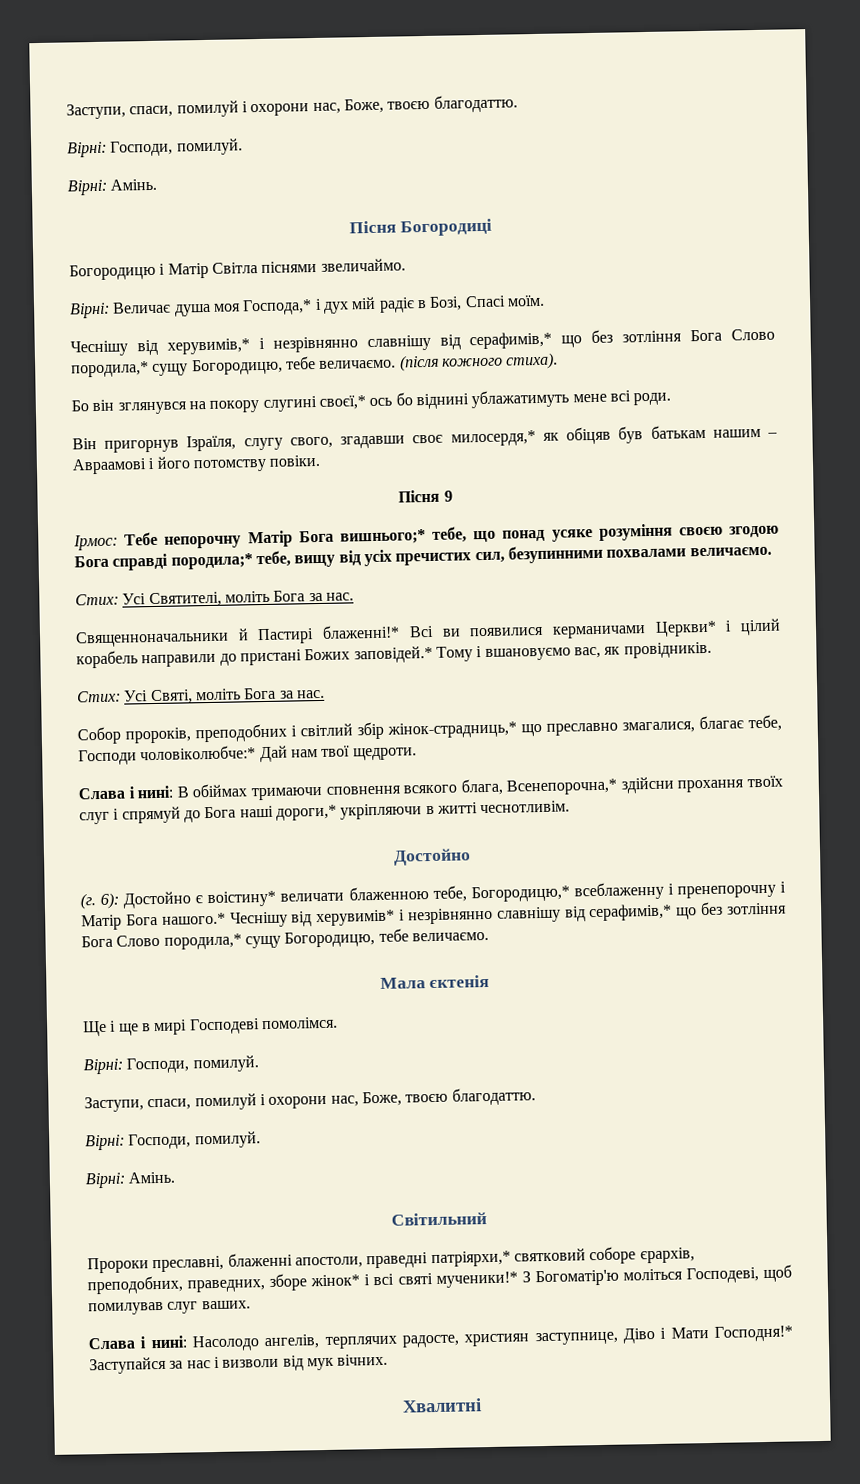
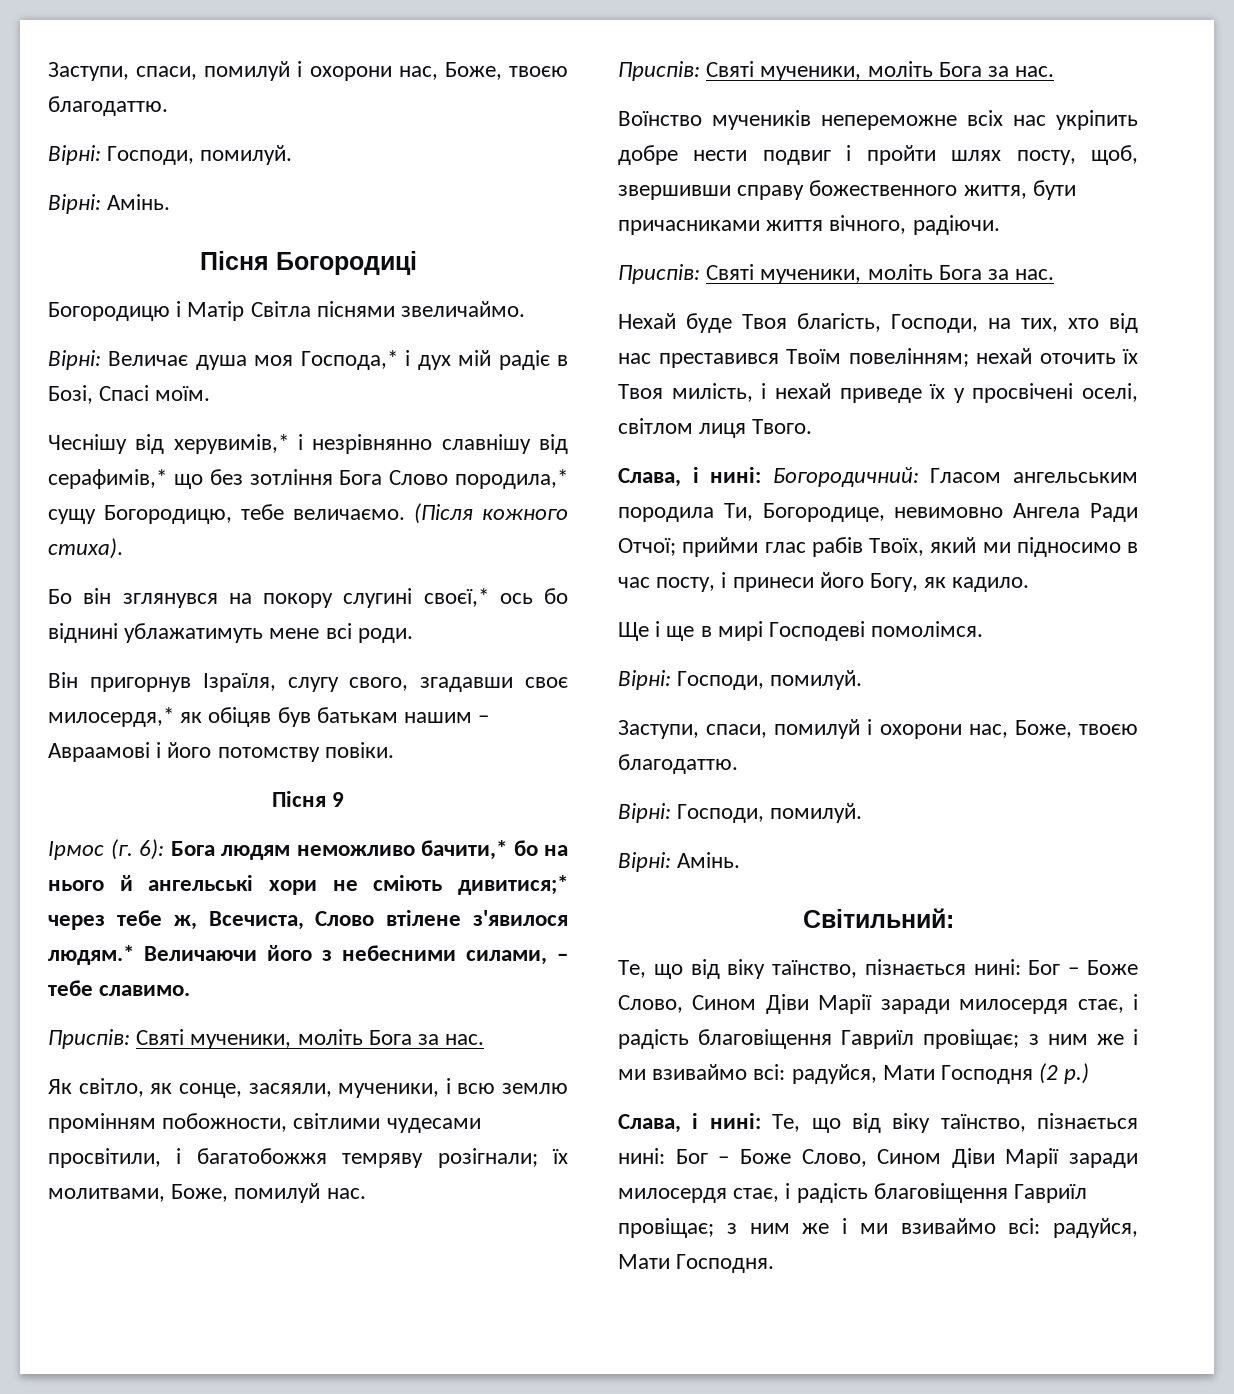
[398,354,439,372] (після -> [414,503,473,524] (Після
[73,523,779,551] [74,544,772,571] [75,590,354,608] [75,618,782,648] [76,641,712,669] [77,687,325,705] [77,714,782,745] [78,745,417,766] [78,775,784,801] [79,800,571,825] [393,848,471,866] [80,881,787,910] [81,901,787,931] [81,928,489,950] [379,974,490,989] Ірмос: Тебе непорочну Матір Бога вишнього;* тебе, що понад усяке розуміння своєю згодою Бога справді породила;* тебе, вищу від усіх пречистих сил, безупинними похвалами величаємо. // Стих: Усі Святителі, моліть Бога за нас. // Священноначальники й Пастирі блаженні!* Всі ви появилися керманичами Церкви* і цілий корабель направили до пристані Божих заповідей.* Тому і вшановуємо вас, як провідників. // Стих: Усі Святі, моліть Бога за нас. // Собор пророків, преподобних і світлий збір жінок-страдниць,* що преславно змагалися, благає тебе, Господи чоловіколюбче:* Дай нам твої щедроти. // Слава і нині: В обіймах тримаючи сповнення всякого блага, Всенепорочна,* здійсни прохання твоїх слуг і спрямуй до Бога наші дороги,* укріпляючи в житті чеснотливім. // Достойно // (г. 6): Достойно є воістину* величати блаженною тебе, Богородицю,* всеблаженну і пренепорочну і Матір Бога нашого.* Чеснішу від херувимів* і незрівнянно славнішу від серафимів,* що без зотління Бога Слово породила,* сущу Богородицю, тебе величаємо. // Мала єктенія -> [48,839,568,860] [48,875,568,895] [48,910,568,930] [48,945,568,965] [48,980,191,996] [48,1029,485,1049] [48,1078,568,1098] [48,1113,481,1133] [48,1148,568,1168] [48,1183,366,1203] [618,61,1055,81] [618,110,1138,130] [618,145,1138,165] [618,180,1076,200] [618,215,1000,235] [618,264,1055,284] [618,313,1138,333] [618,348,1138,368] [618,383,1138,403] [618,418,813,438] [618,467,1138,487] [618,503,1138,522] [618,537,1138,557] [618,572,1030,592] Ірмос (г. 6): Бога людям неможливо бачити,* бо на нього й ангельські хори не сміють дивитися;* через тебе ж, Всечиста, Слово втілене з'явилося людям.* Величаючи його з небесними силами, – тебе славимо. // Приспів: Святі мученики, моліть Бога за нас. // Як світло, як сонце, засяяли, мученики, і всю землю промінням побожности, світлими чудесами просвітили, і багатобожжя темряву розігнали; їх молитвами, Боже, помилуй нас. // Приспів: Святі мученики, моліть Бога за нас. // Воїнство мучеників непереможне всіх нас укріпить добре нести подвиг і пройти шлях посту, щоб, звершивши справу божественного життя, бути причасниками життя вічного, радіючи. // Приспів: Святі мученики, моліть Бога за нас. // Нехай буде Твоя благість, Господи, на тих, хто від нас преставився Твоїм повелінням; нехай оточить їх Твоя милість, і нехай приведе їх у просвічені оселі, світлом лиця Твого. // Слава, і нині: Богородичний: Гласом ангельським породила Ти, Богородице, невимовно Ангела Ради Отчої; прийми глас рабів Твоїх, який ми підносимо в час посту, і принеси його Богу, як кадило.
[390,1212,487,1226] [87,1246,695,1274] [87,1264,792,1295] [88,1300,251,1316] [88,1325,794,1352] [89,1353,389,1375] [402,1398,482,1413] Світильний // Пророки преславні, блаженні апостоли, праведні патріярхи,* святковий соборе єрархів, преподобних, праведних, зборе жінок* і всі святі мученики!* З Богоматір'ю моліться Господеві, щоб помилував слуг ваших. // Слава і нині: Насолодо ангелів, терплячих радосте, християн заступнице, Діво і Мати Господня!* Заступайся за нас і визволи від мук вічних. // Хвалитні -> [802,908,954,928] [618,959,1138,979] [618,994,1138,1014] [618,1029,1138,1049] [618,1063,1090,1084] [618,1113,1138,1133] [618,1148,1138,1168] [618,1183,1088,1203] [618,1218,1138,1238] [618,1254,775,1273] Світильний: // Те, що від віку таїнство, пізнається нині: Бог – Боже Слово, Сином Діви Марії заради милосердя стає, і радість благовіщення Гавриїл провіщає; з ним же і ми взиваймо всі: радуйся, Мати Господня (2 р.) // Слава, і нині: Те, що від віку таїнство, пізнається нині: Бог – Боже Слово, Сином Діви Марії заради милосердя стає, і радість благовіщення Гавриїл провіщає; з ним же і ми взиваймо всі: радуйся, Мати Господня.

